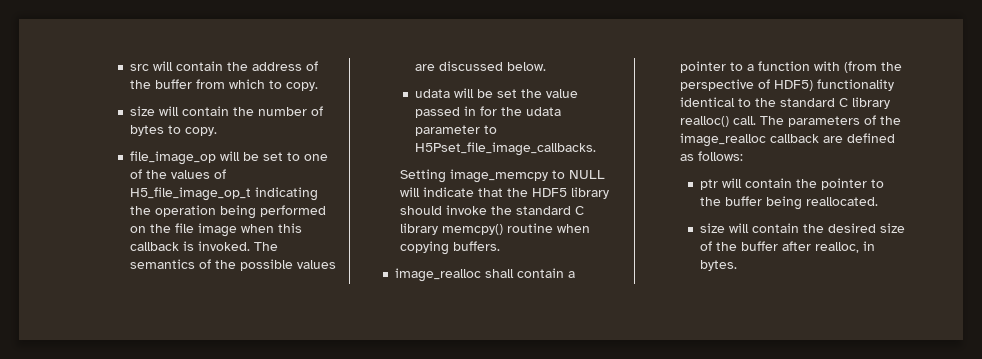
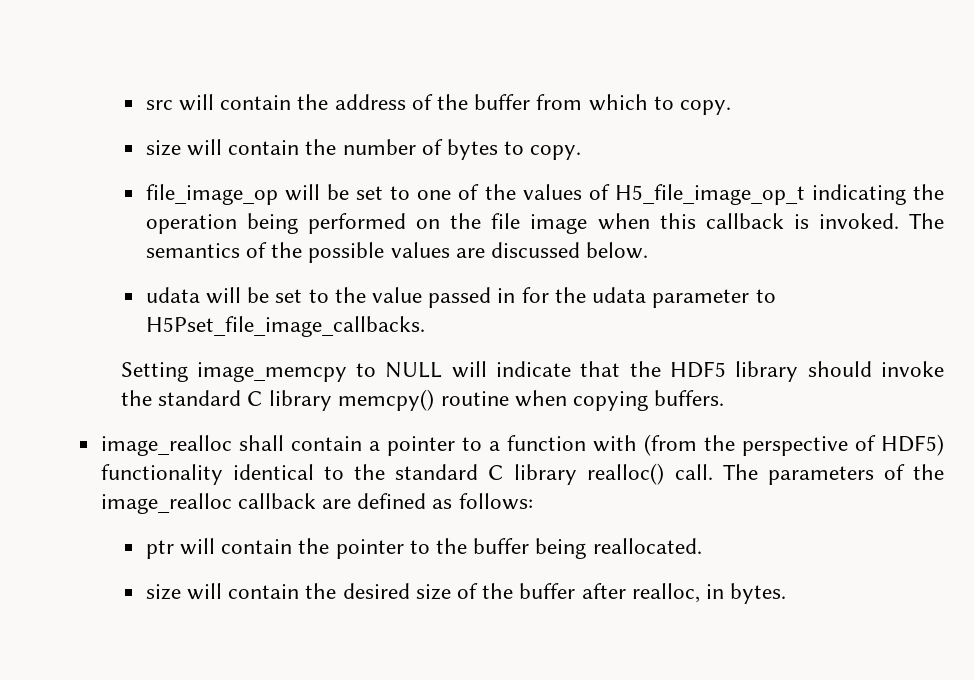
(518, 93) none -> [308,289,329,303] to

